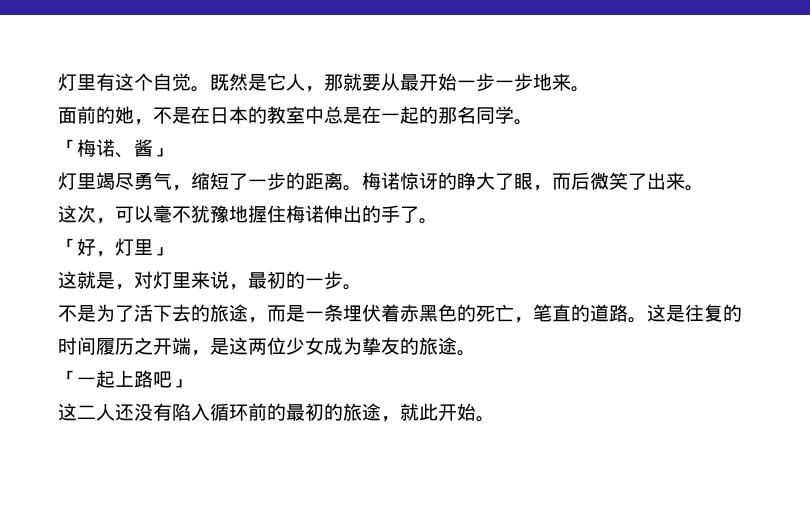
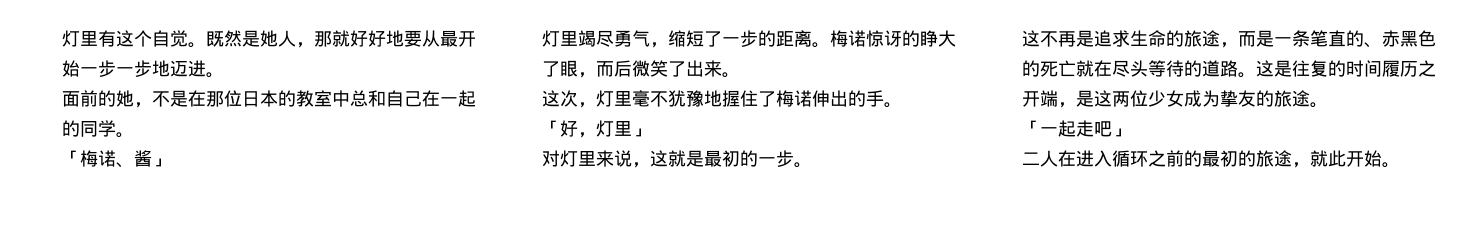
[267,73,286,91] 它 -> [260,30,278,47] 她
(362, 82) none -> [350,30,404,47] 好好地
[552,73,571,91] 来 -> [170,60,206,77] 迈进
(210, 115) none -> [206,90,242,107] 那位
[343,107,362,124] 是 -> [368,90,422,107] 和自己
[438,106,476,124] 那名 -> (80, 128) none
[115,205,153,223] 可以 -> [596,90,632,107] 灯里
(286, 214) none -> [758,91,776,107] 了
[400,206,419,223] 了 -> (884, 98) none
[58,271,134,290] 这就是， -> (650, 132) none
(248, 287) none -> [650,150,704,167] 这就是
[58,304,191,322] 不是为了活下去 -> [1022,30,1166,47] 这不再是追求生命
[343,304,400,322] 埋伏着 -> [1310,30,1382,48] 笔直的、
[514,304,571,323] ，笔直 -> [1076,60,1184,77] 就在尽头等待
[115,370,153,388] 上路 -> [1076,120,1094,137] 走
[58,403,248,421] 这二人还没有陷入循环 -> [1022,150,1166,167] 二人在进入循环之

